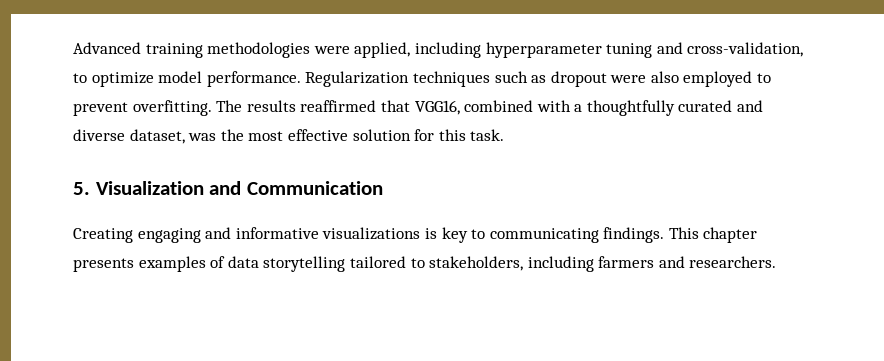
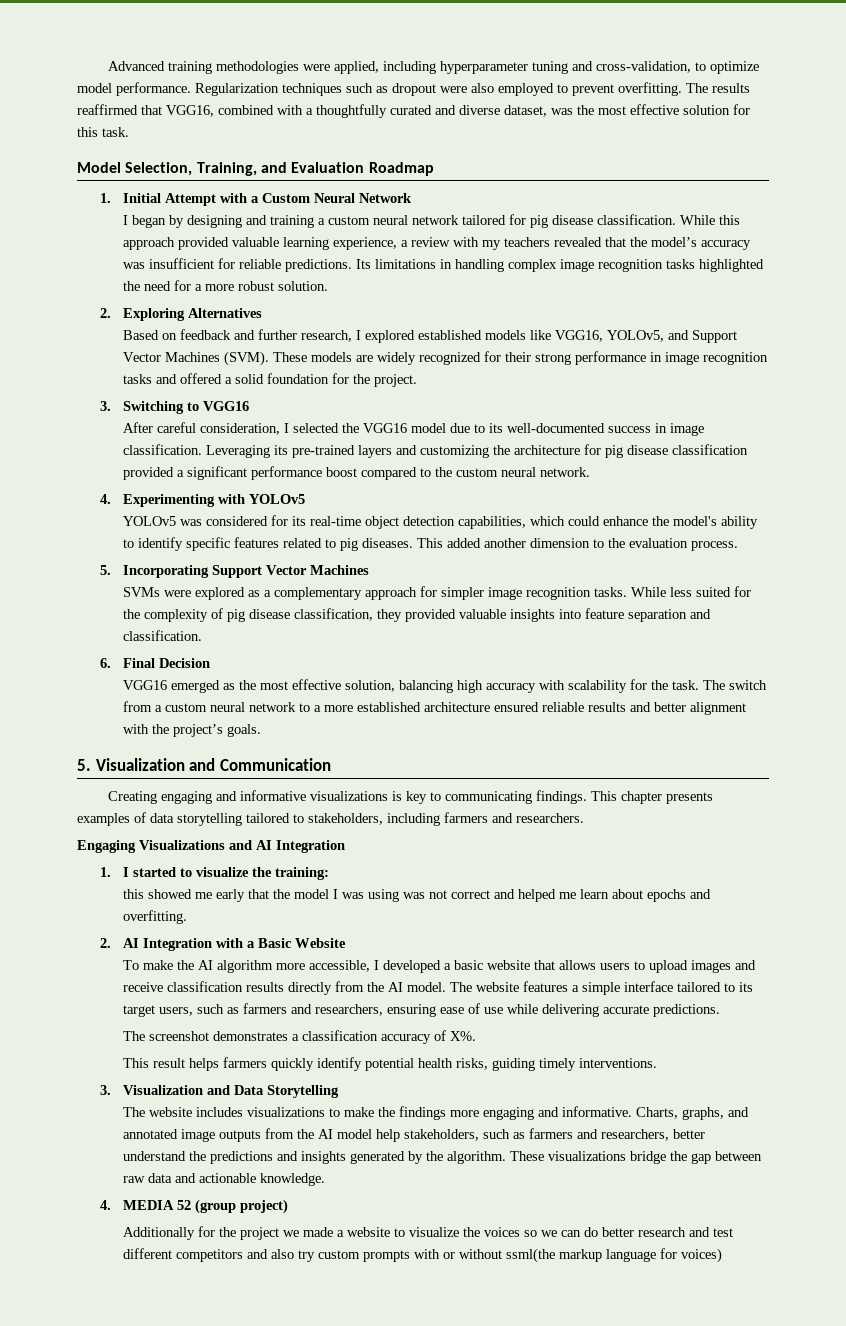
(505, 135) none -> [77,162,434,176] [99,193,412,206] [122,214,740,228] [122,237,751,250] [122,258,764,272] [122,280,328,291] [99,308,262,321] [122,329,737,343] [122,351,768,366] [122,373,417,387] [99,401,249,414] [122,422,704,436] [122,444,748,458] [122,466,590,480] [99,494,305,507] [122,515,758,529] [122,537,738,551] [99,565,369,578] [122,586,751,600] [122,608,711,622] [122,630,202,641] [99,658,210,668] [122,679,767,693] [122,701,746,715] [122,724,261,737] // Model Selection, Training, and Evaluation Roadmap // 1. Initial Attempt with a Custom Neural Network // I began by designing and training a custom neural network tailored for pig disease classification. While this approach provided valuable learning experience, a review with my teachers revealed that the model’s accuracy was insufficient for reliable predictions. Its limitations in handling complex image recognition tasks highlighted the need for a more robust solution. // 2. Exploring Alternatives // Based on feedback and further research, I explored established models like VGG16, YOLOv5, and Support Vector Machines (SVM). These models are widely recognized for their strong performance in image recognition tasks and offered a solid foundation for the project. // 3. Switching to VGG16 // After careful consideration, I selected the VGG16 model due to its well-documented success in image classification. Leveraging its pre-trained layers and customizing the architecture for pig disease classification provided a significant performance boost compared to the custom neural network. // 4. Experimenting with YOLOv5 // YOLOv5 was considered for its real-time object detection capabilities, which could enhance the model's ability to identify specific features related to pig diseases. This added another dimension to the evaluation process. // 5. Incorporating Support Vector Machines // SVMs were explored as a complementary approach for simpler image recognition tasks. While less suited for the complexity of pig disease classification, they provided valuable insights into feature separation and classification. // 6. Final Decision // VGG16 emerged as the most effective solution, balancing high accuracy with scalability for the task. The switch from a custom neural network to a more established architecture ensured reliable results and better alignment with the project’s goals.
(777, 262) none -> [77,840,345,853] [99,867,329,880] [122,889,711,902] [122,910,187,924] [99,938,346,951] [122,960,756,973] [122,981,753,995] [122,1003,720,1017] [122,1030,476,1044] [122,1057,657,1071] [99,1085,339,1098] [122,1106,749,1120] [122,1128,705,1142] [122,1151,762,1164] [122,1173,325,1186] [99,1199,288,1214] [122,1226,733,1240] [122,1248,722,1263] // Engaging Visualizations and AI Integration // 1. I started to visualize the training: // this showed me early that the model I was using was not correct and helped me learn about epochs and overfitting. // 2. AI Integration with a Basic Website // To make the AI algorithm more accessible, I developed a basic website that allows users to upload images and receive classification results directly from the AI model. The website features a simple interface tailored to its target users, such as farmers and researchers, ensuring ease of use while delivering accurate predictions. // The screenshot demonstrates a classification accuracy of X%. // This result helps farmers quickly identify potential health risks, guiding timely interventions. // 3. Visualization and Data Storytelling // The website includes visualizations to make the findings more engaging and informative. Charts, graphs, and annotated image outputs from the AI model help stakeholders, such as farmers and researchers, better understand the predictions and insights generated by the algorithm. These visualizations bridge the gap between raw data and actionable knowledge. // 4. MEDIA 52 (group project) // Additionally for the project we made a website to visualize the voices so we can do better research and test different competitors and also try custom prompts with or without ssml(the markup language for voices)

